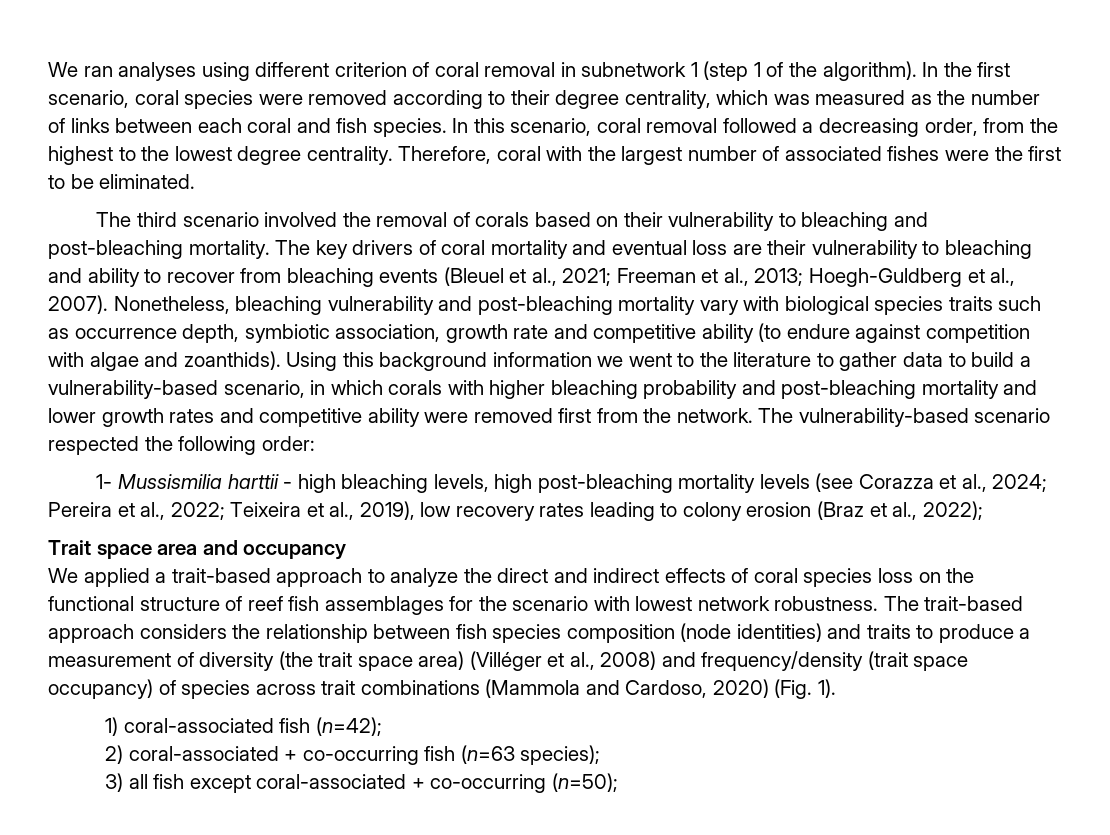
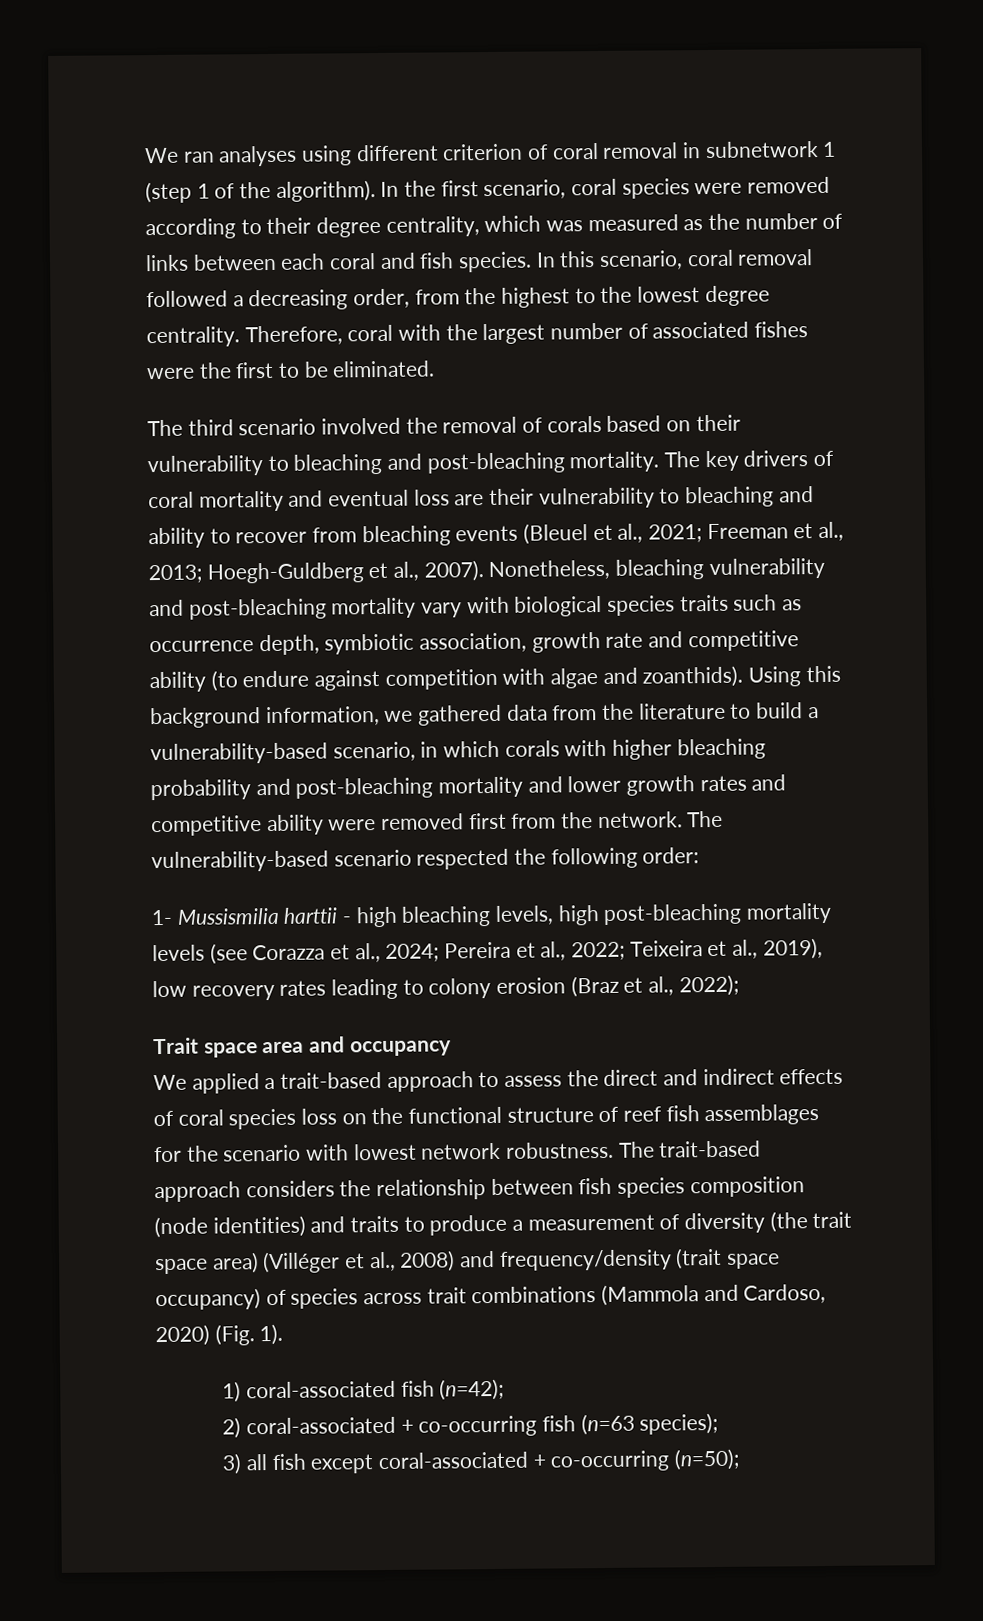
[492,352,944,371] information we went to the literature to gather data -> [265,702,726,727] information, we gathered data from the literature
[390,568,459,587] analyze -> [504,1075,563,1087] assess

